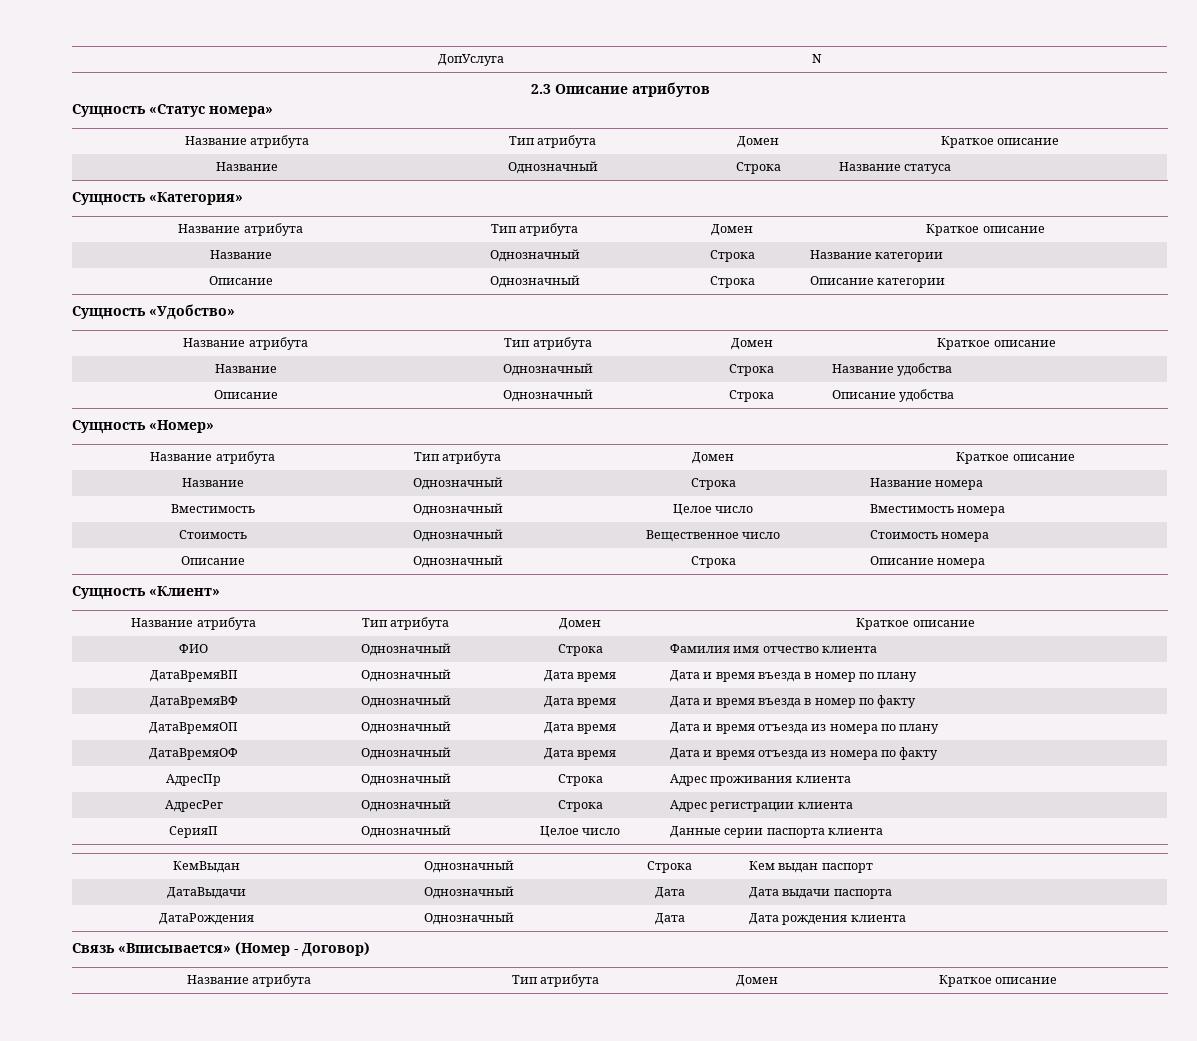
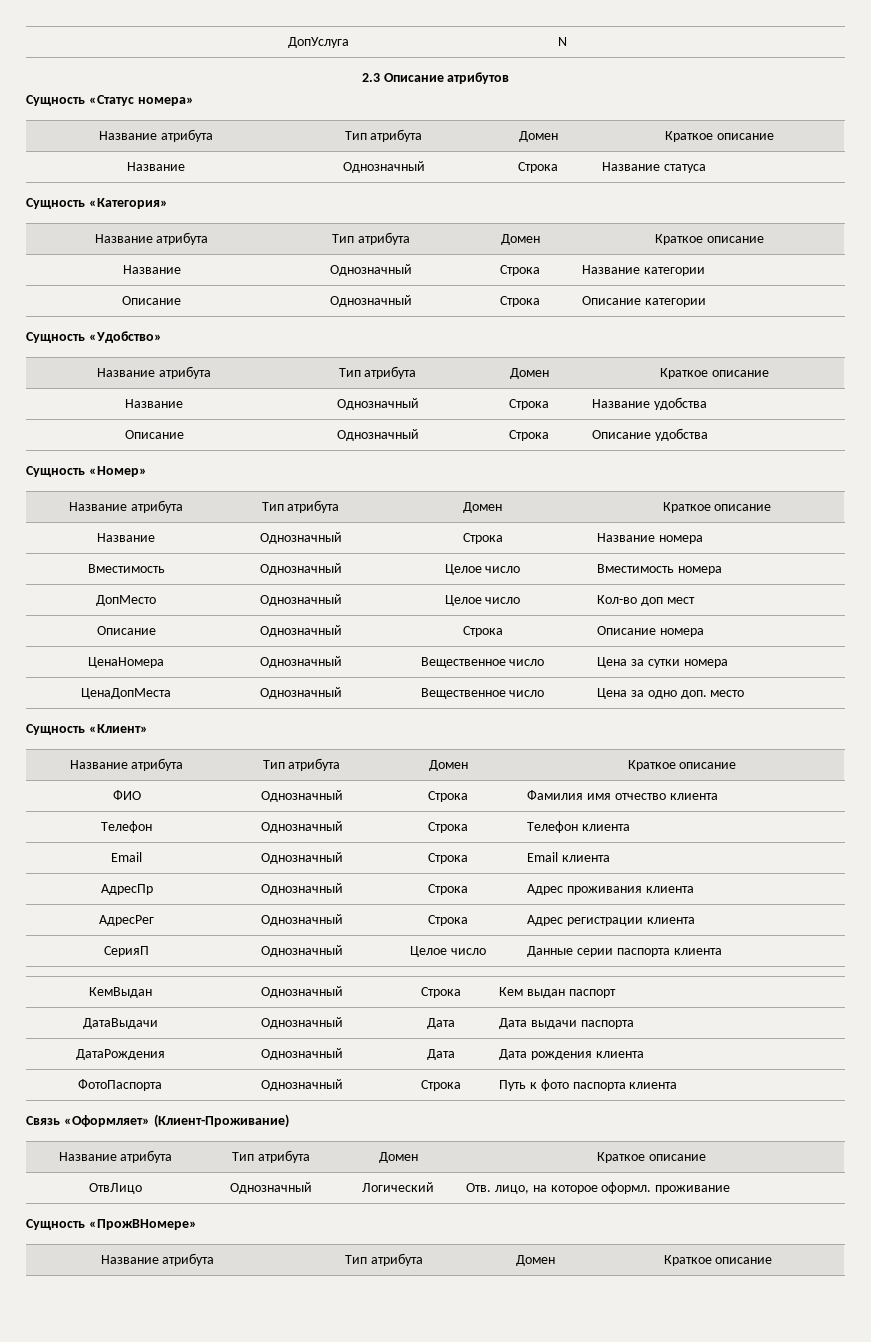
[178,530,247,539] [412,529,503,542] [645,530,781,542] [869,530,990,542] Стоимость | Однозначный | Вещественное число | Стоимость номера -> [96,595,156,606] [259,594,342,606] [444,595,521,606] [597,595,695,606] ДопМесто | Однозначный | Целое число | Кол-во доп мест
(986, 563) none -> [88,657,164,668] [259,656,342,668] [420,657,545,668] [597,657,728,668] [81,688,171,699] [259,687,342,699] [420,688,545,699] [597,688,745,699] // ЦенаНомера | Однозначный | Вещественное число | Цена за сутки номера // ЦенаДопМеста | Однозначный | Вещественное число | Цена за одно доп. место
[149,670,238,682] [360,669,451,682] [543,670,617,682] [669,670,918,682] [149,696,238,708] [360,695,451,708] [543,696,617,708] [669,695,917,708] [149,722,238,734] [360,721,451,734] [543,722,617,734] [669,722,940,734] [149,748,238,760] [360,747,451,760] [543,748,617,760] [669,747,939,760] ДатаВремяВП | Однозначный | Дата время | Дата и время въезда в номер по плану // ДатаВремяВФ | Однозначный | Дата время | Дата и время въезда в номер по факту // ДатаВремяОП | Однозначный | Дата время | Дата и время отъезда из номера по плану // ДатаВремяОФ | Однозначный | Дата время | Дата и время отъезда из номера по факту -> [101,821,152,833] [260,821,343,833] [428,822,468,833] [527,821,631,833] [111,852,142,862] [260,852,343,864] [428,853,468,864] [527,852,611,862] Телефон | Однозначный | Строка | Телефон клиента // Email | Однозначный | Строка | Email клиента
[72,942,370,957] [186,974,312,987] [511,974,600,987] [736,975,779,987] [938,975,1058,987] // Связь «Вписывается» (Номер - Договор) // Название атрибута | Тип атрибута | Домен | Краткое описание -> [78,1079,162,1091] [260,1079,343,1091] [420,1080,461,1091] [499,1079,678,1091] [26,1114,289,1128] [58,1150,173,1163] [232,1150,310,1163] [378,1152,418,1163] [597,1152,706,1163] [89,1183,142,1194] [230,1182,312,1194] [362,1182,434,1192] [466,1182,731,1194] [26,1219,197,1230] [100,1253,215,1266] [345,1253,423,1266] [516,1255,555,1266] [663,1255,773,1266] // ФотоПаспорта | Однозначный | Строка | Путь к фото паспорта клиента // Связь «Оформляет» (Клиент-Проживание) // Название атрибута | Тип атрибута | Домен | Краткое описание // ОтвЛицо | Однозначный | Логический | Отв. лицо, на которое оформл. проживание // Сущность «ПрожВНомере» // Название атрибута | Тип атрибута | Домен | Краткое описание

